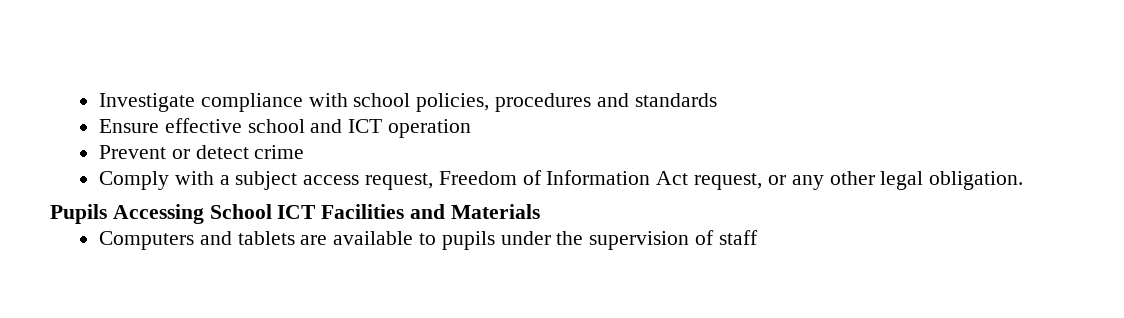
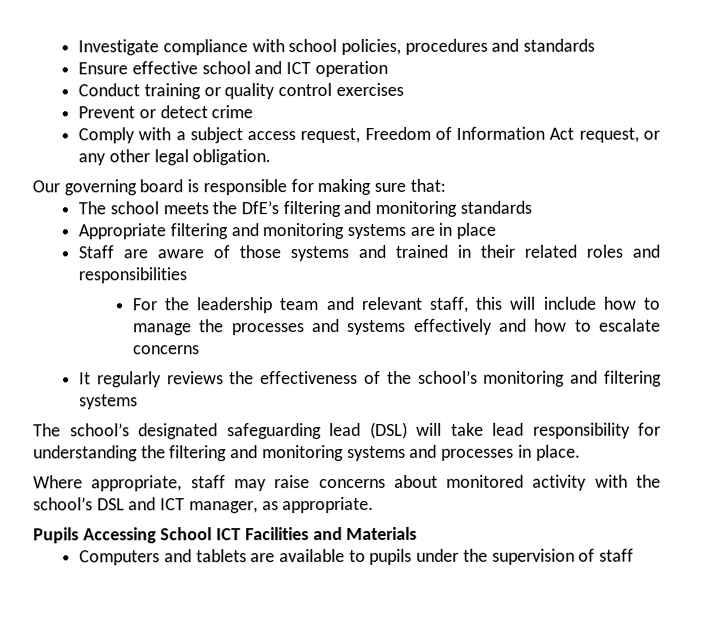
(472, 128) none -> [78,82,404,100] // Conduct training or quality control exercises
(1024, 180) none -> [32,178,446,196] [78,200,532,218] [78,222,497,240] [78,244,660,262] [78,267,188,284] [131,296,660,314] [132,318,661,336] [132,345,200,355] [79,370,662,388] [79,394,139,410] [33,421,661,440] [33,444,581,462] [33,474,661,492] [33,496,375,514] // Our governing board is responsible for making sure that: // The school meets the DfE’s filtering and monitoring standards // Appropriate filtering and monitoring systems are in place // Staff are aware of those systems and trained in their related roles and responsibilities // For the leadership team and relevant staff, this will include how to manage the processes and systems effectively and how to escalate concerns // It regularly reviews the effectiveness of the school’s monitoring and filtering systems // The school’s designated safeguarding lead (DSL) will take lead responsibility for understanding the filtering and monitoring systems and processes in place. // Where appropriate, staff may raise concerns about monitored activity with the school’s DSL and ICT manager, as appropriate.

